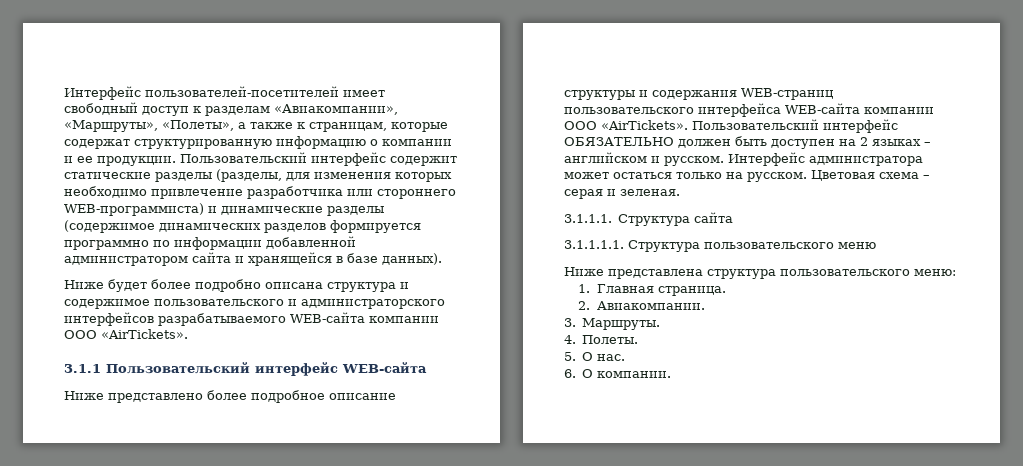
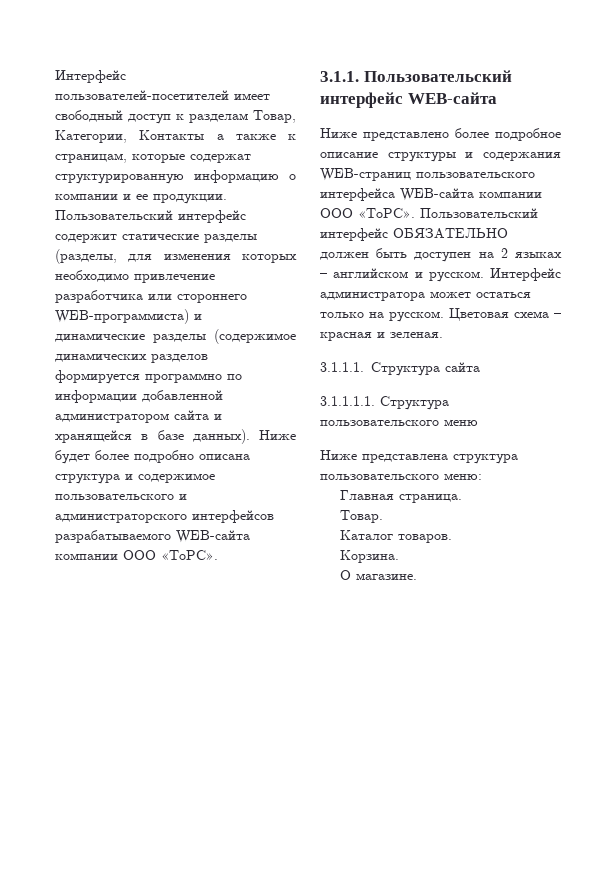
[274,104,398,115] [64,120,234,132] «Авиакомпании», «Маршруты», «Полеты», -> [253,110,296,123] [55,130,205,143] Товар, Категории, Контакты
(442, 259) // -> (250, 436) none
[101,329,188,339] [64,364,101,373] «AirTickets». // 3.1.1 -> [161,550,218,560] [320,71,359,82] «ToPC». // 3.1.1.
[601,120,688,130] «AirTickets». -> [358,208,415,218] «ToPC».
[564,189,603,199] серая -> [320,332,372,341] красная
[578,284,591,293] 1. -> (482, 476) none
[578,301,705,310] [564,318,661,330] [564,335,639,344] [564,352,626,361] [564,369,672,378] 2. Авиакомпании. // 3. Маршруты. // 4. Полеты. // 5. О нас. // 6. О компании. -> [340,510,384,523] [340,530,453,543] [340,550,400,563] [340,570,418,580] Товар. // Каталог товаров. // Корзина. // О магазине.

